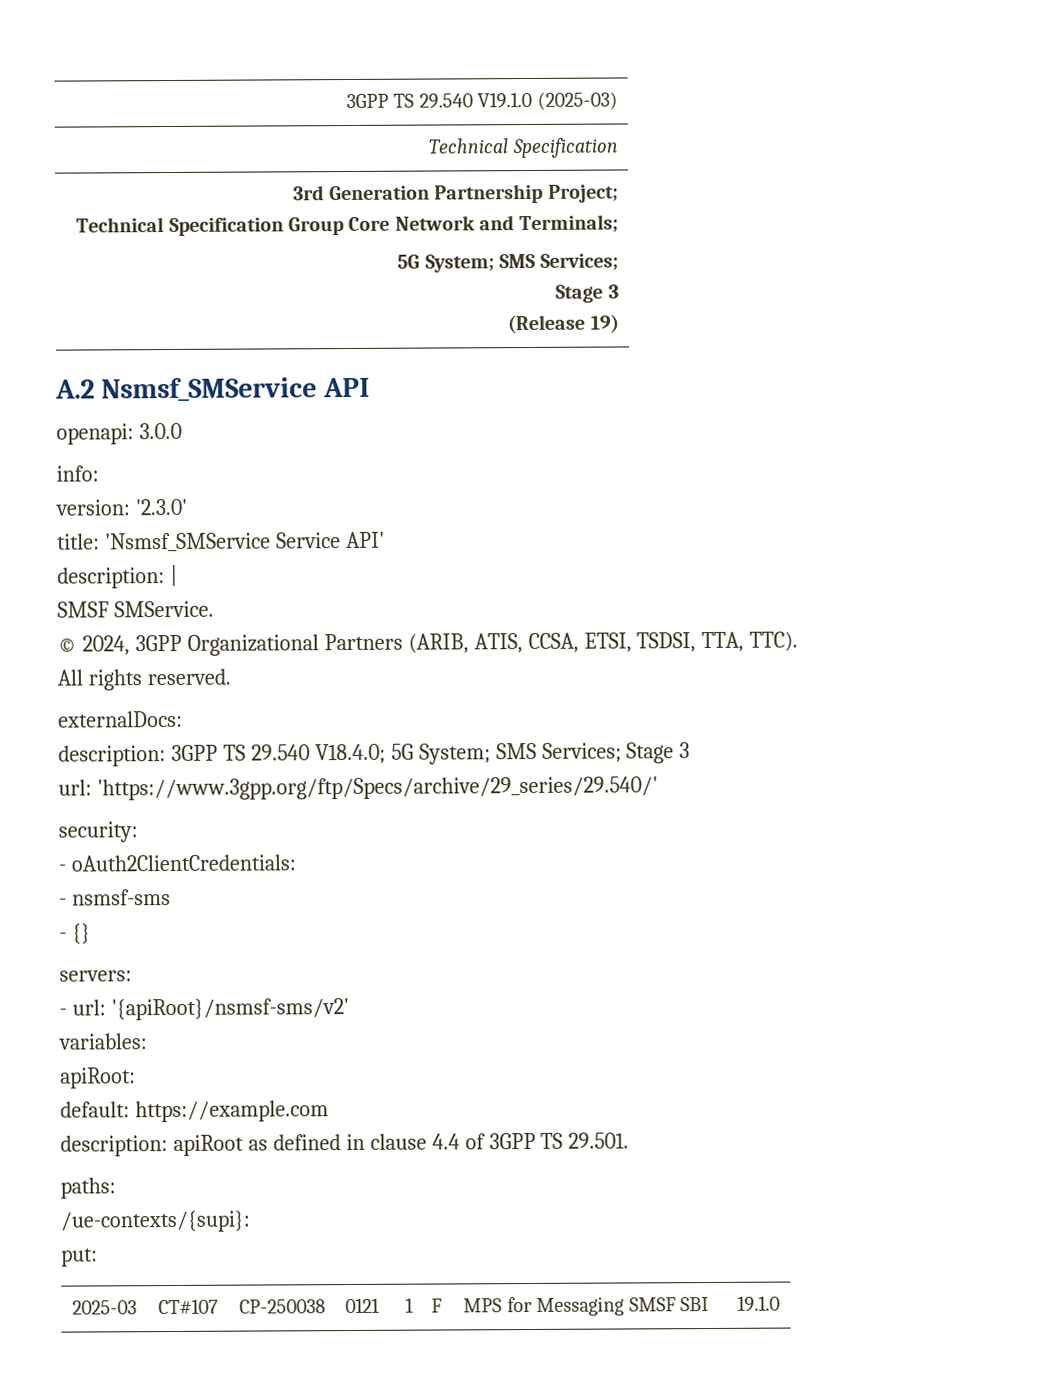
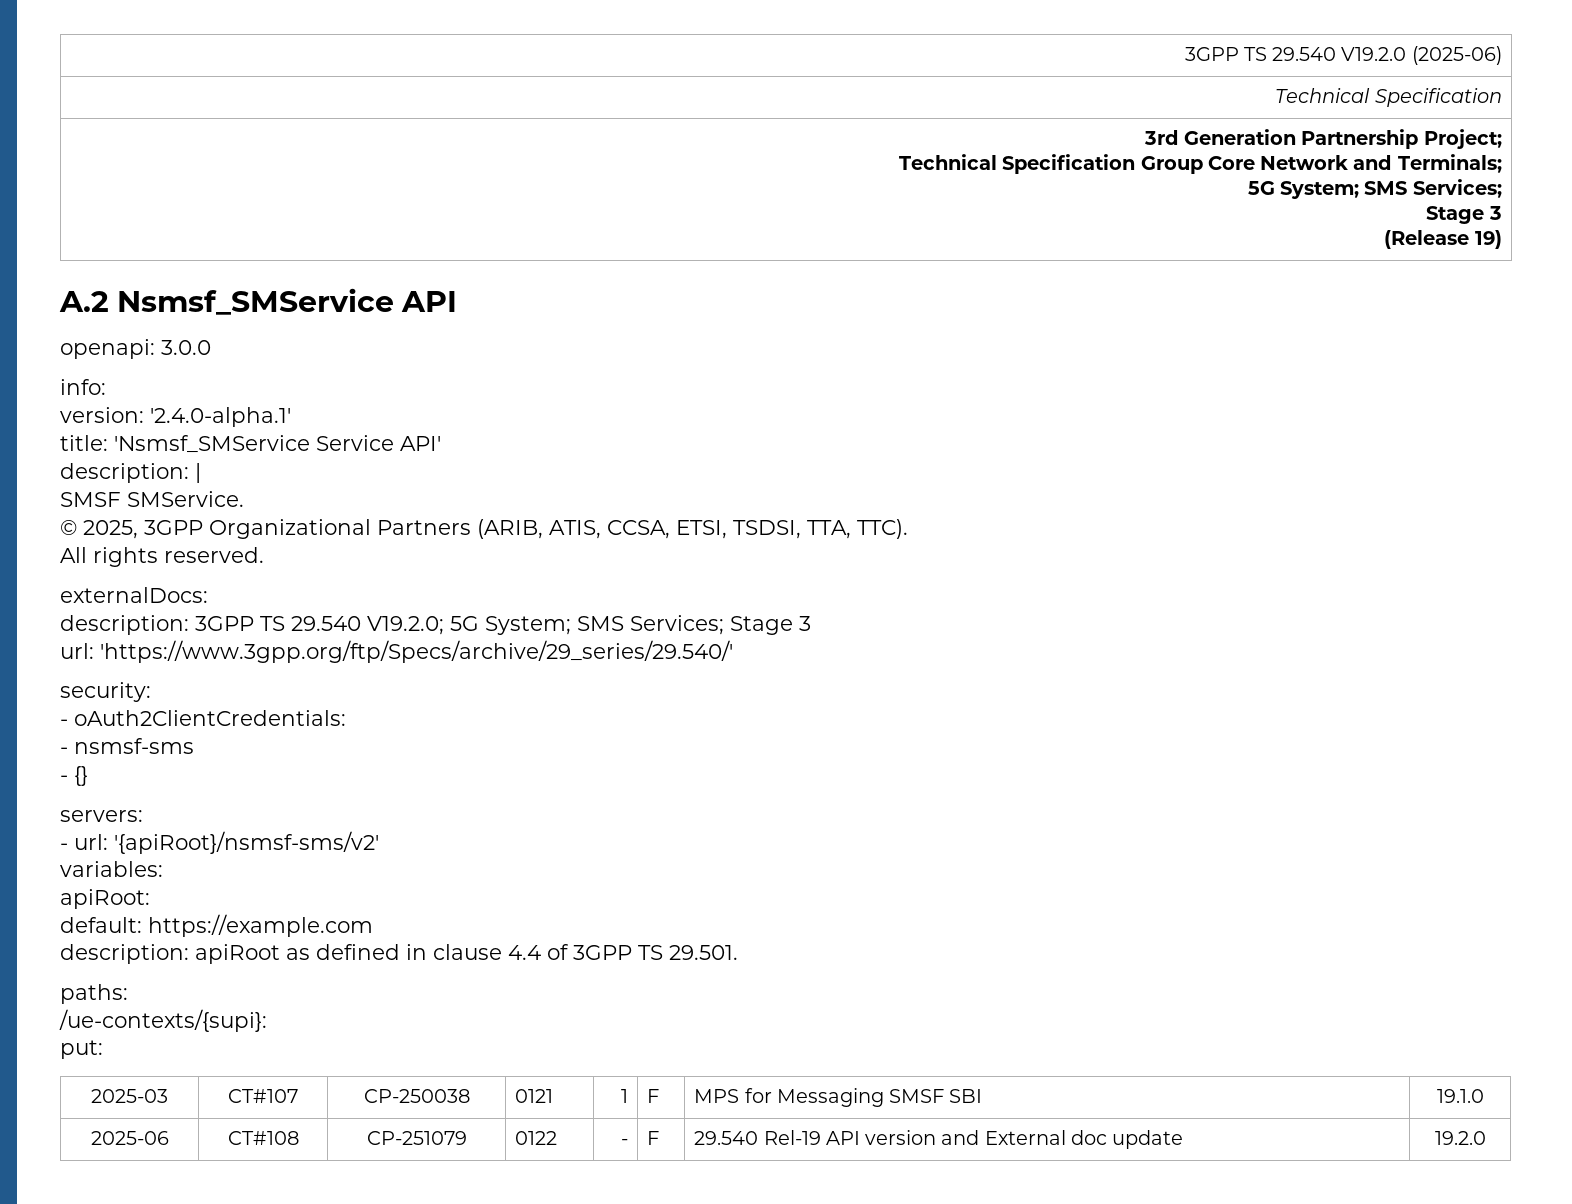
[346,91,618,110] 3GPP TS 29.540 V19.1.0 (2025-03) -> [1184,46,1502,65] 3GPP TS 29.540 V19.2.0 (2025-06)
[134,498,187,516] '2.3.0' -> [150,407,291,427] '2.4.0-alpha.1'
[81,635,130,656] 2024, -> [83,520,138,539] 2025,
[314,743,386,765] V18.4.0; -> [367,616,444,635] V19.2.0;
(780, 1303) none -> [90,1131,169,1145] [227,1131,299,1145] [366,1131,467,1145] [515,1131,558,1145] [620,1139,628,1145] [647,1131,660,1145] [694,1130,1184,1149] [1434,1131,1486,1145] // 2025-06 | CT#108 | CP-251079 | 0122 | - | F | 29.540 Rel-19 API version and External doc update | 19.2.0

